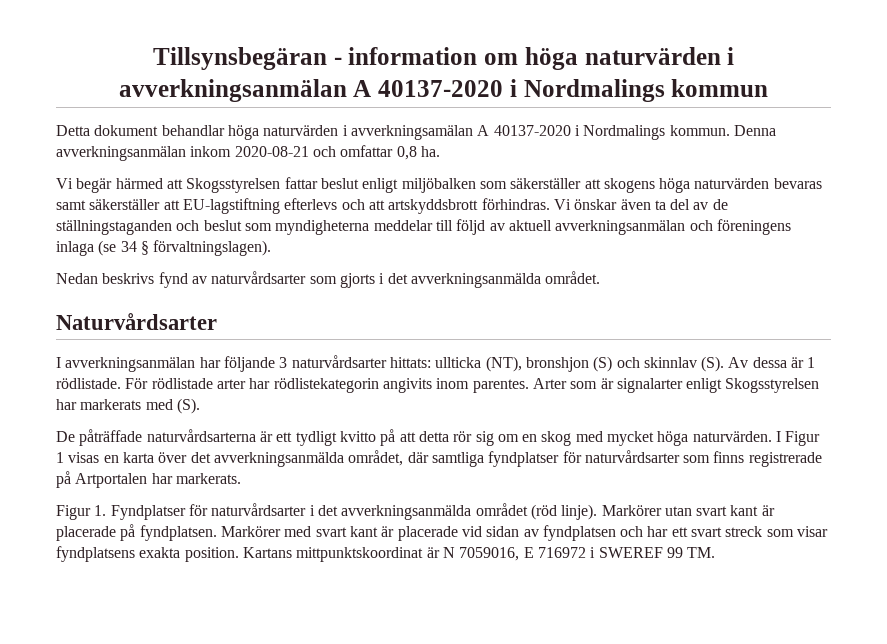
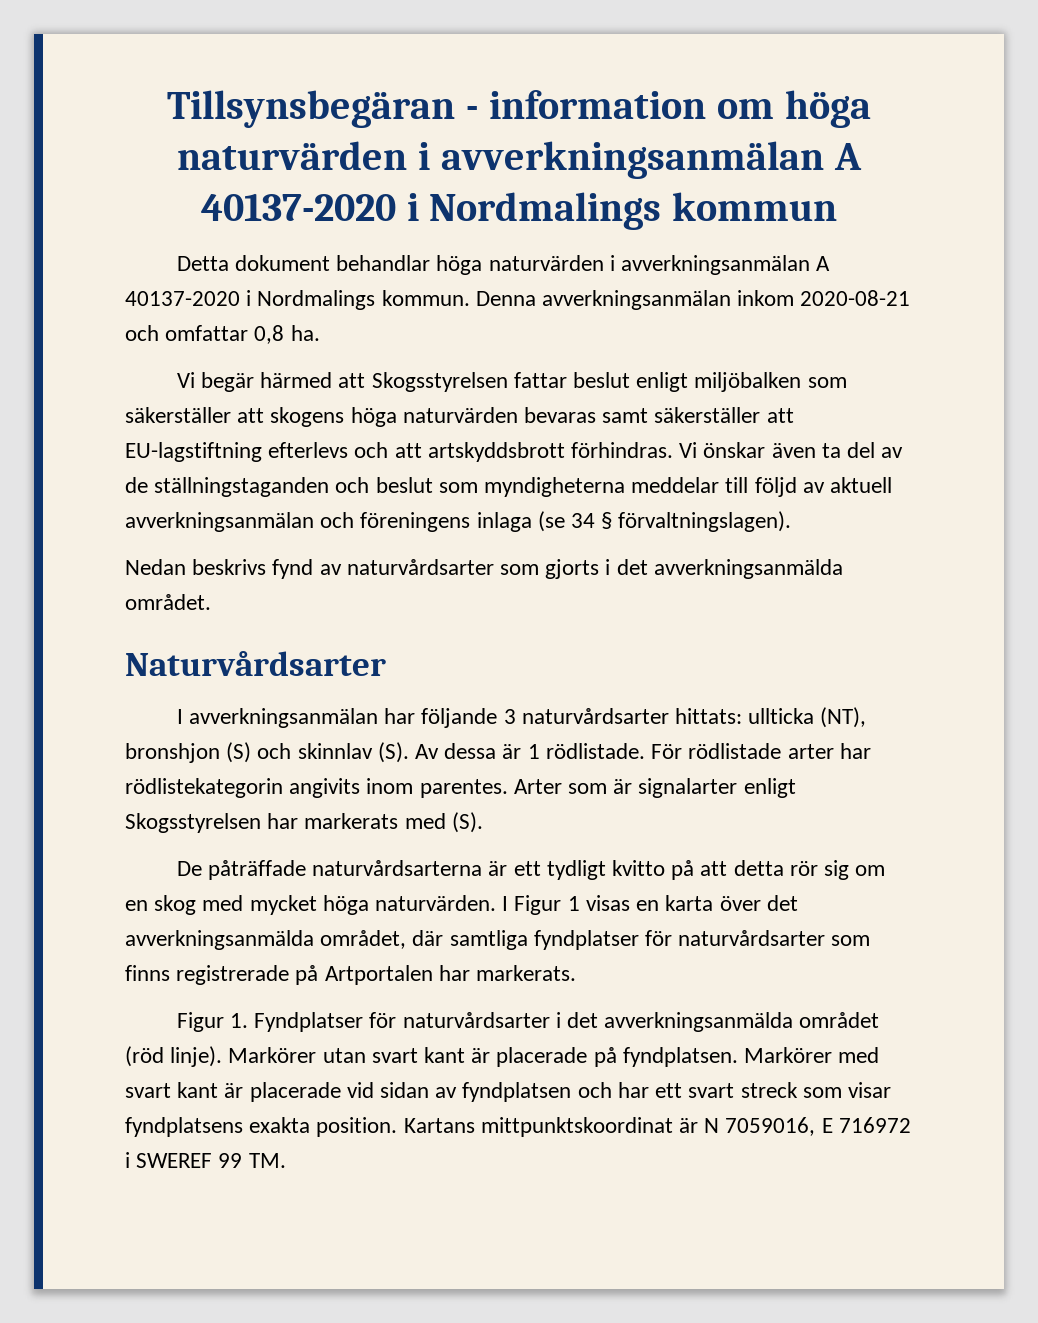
[350,125,473,140] avverkningsamälan -> [621,255,811,275] avverkningsanmälan

